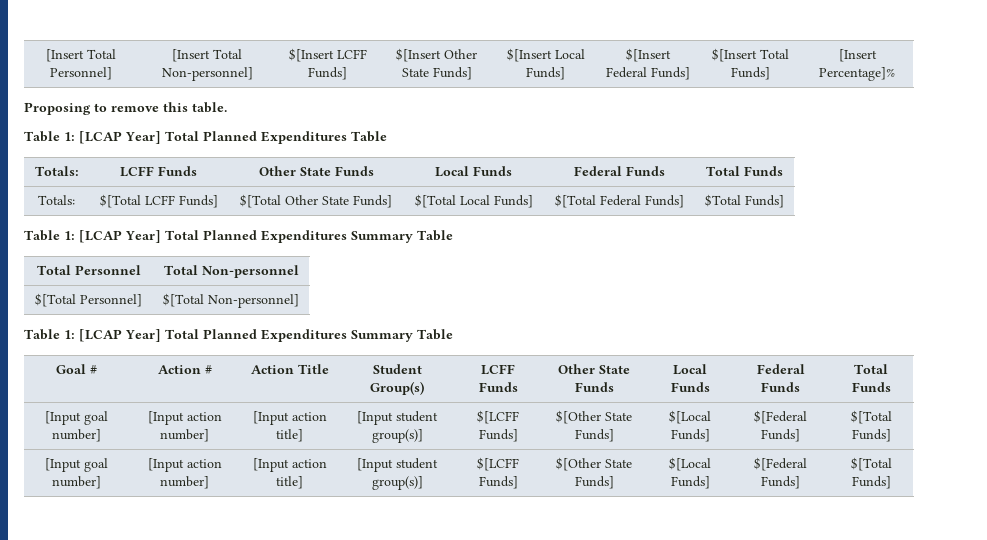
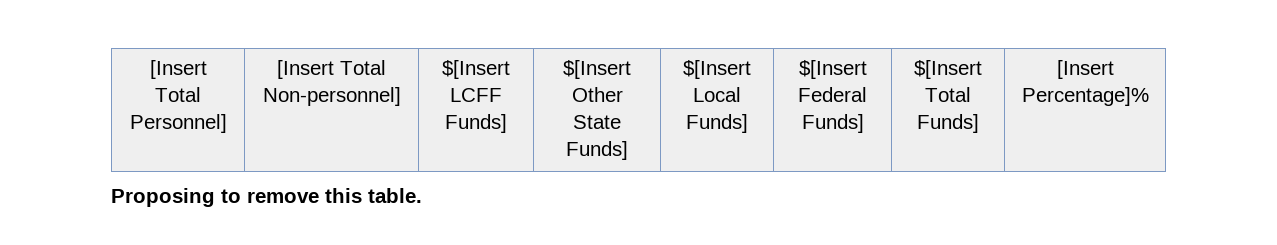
[24,131,387,144] [34,166,79,176] [120,166,197,177] [258,166,374,176] [435,166,512,177] [573,166,665,176] [706,166,783,176] [38,195,75,205] [99,194,218,208] [240,194,392,208] [414,194,533,208] [554,194,684,208] [705,194,784,208] [24,230,453,243] [36,265,141,275] [163,265,299,278] [35,293,142,307] [163,293,299,308] [24,329,453,342] [56,364,97,374] [157,365,212,374] [250,364,329,374] [372,364,422,374] [370,381,424,395] [481,364,515,375] [478,382,518,392] [558,364,630,374] [574,382,614,392] [673,364,707,375] [670,382,710,392] [756,364,805,374] [761,382,800,392] [854,364,888,374] [851,382,891,392] [45,411,108,425] [52,429,101,442] [147,411,222,425] [160,429,209,442] [252,411,327,425] [276,429,303,442] [357,411,438,425] [371,429,423,443] [477,410,519,424] [478,429,518,442] [556,410,632,424] [574,429,614,442] [669,410,711,424] [670,429,710,442] [754,410,807,424] [761,429,800,442] [850,410,892,424] [851,429,891,442] [45,458,108,472] [52,476,101,489] [147,458,222,472] [160,476,209,489] [252,458,327,472] [276,476,303,489] [357,458,438,472] [371,476,423,490] [477,457,519,471] [478,476,518,489] [556,457,632,471] [574,476,614,489] [669,457,711,471] [670,476,710,489] [754,457,807,471] [761,476,800,489] [850,457,892,471] [851,476,891,489] // Table 1: [LCAP Year] Total Planned Expenditures Table // Totals: | LCFF Funds | Other State Funds | Local Funds | Federal Funds | Total Funds // Totals: | $[Total LCFF Funds] | $[Total Other State Funds] | $[Total Local Funds] | $[Total Federal Funds] | $Total Funds] // Table 1: [LCAP Year] Total Planned Expenditures Summary Table // Total Personnel | Total Non-personnel // $[Total Personnel] | $[Total Non-personnel] // Table 1: [LCAP Year] Total Planned Expenditures Summary Table // Goal # | Action # | Action Title | Student Group(s) | LCFF Funds | Other State Funds | Local Funds | Federal Funds | Total Funds // [Input goal number] | [Input action number] | [Input action title] | [Input student group(s)] | $[LCFF Funds] | $[Other State Funds] | $[Local Funds] | $[Federal Funds] | $[Total Funds] // [Input goal number] | [Input action number] | [Input action title] | [Input student group(s)] | $[LCFF Funds] | $[Other State Funds] | $[Local Funds] | $[Federal Funds] | $[Total Funds] -> (422, 195) none

